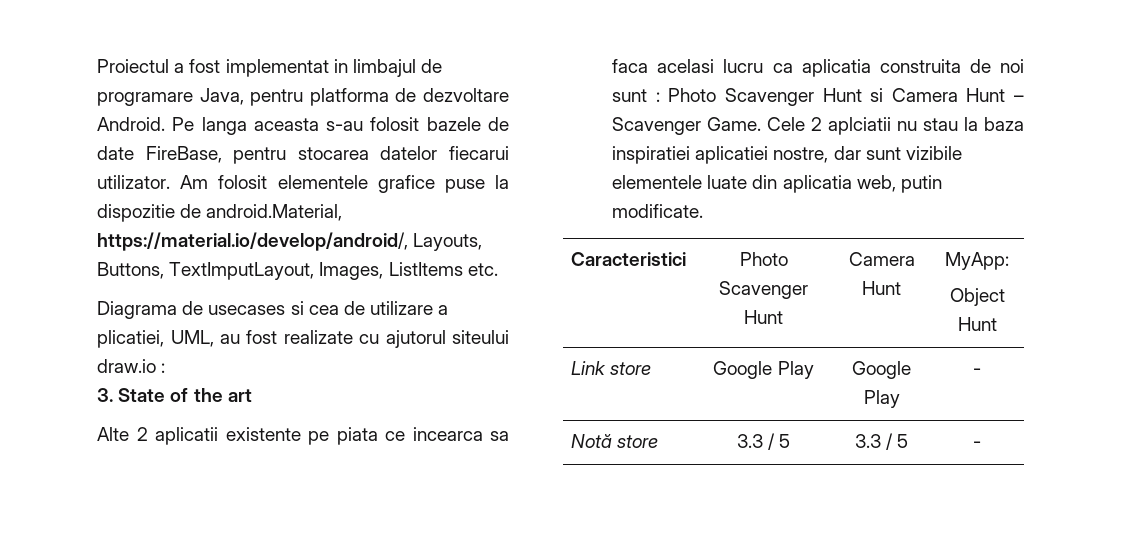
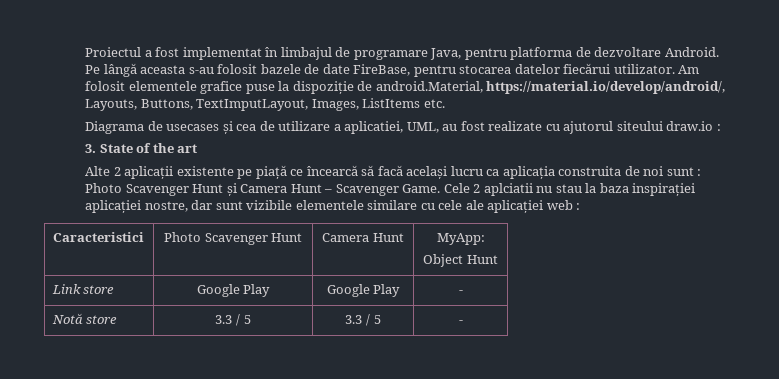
[333,59,348,73] in -> [265,47,279,57] în
[201,117,247,135] langa -> [103,63,137,77] lângă
[449,146,510,160] fiecarui -> [563,63,611,74] fiecărui
[97,204,176,222] dispozitie -> [292,81,354,94] dispoziție
[290,301,304,315] si -> [222,121,233,134] și
[97,330,165,348] plicatiei, -> [344,121,404,134] aplicatiei,
[155,427,219,445] aplicatii -> [124,166,174,179] aplicații
[336,427,510,445] [612,59,715,73] piata ce incearca sa faca acelasi -> [255,165,448,179] piață ce încearcă să facă același
[801,59,871,77] aplicatia -> [502,166,555,179] aplicația
[870,88,884,102] si -> [226,183,237,196] și
[612,146,769,164] inspiratiei aplicatiei -> [632,183,696,196] [85,200,142,213] inspirației aplicației
[707,175,942,193] [612,204,704,218] luate din aplicatia web, putin modificate. -> [367,200,581,213] similare cu cele ale aplicației web :

